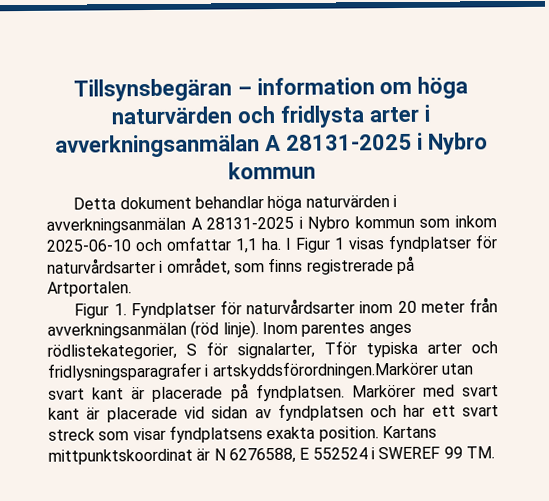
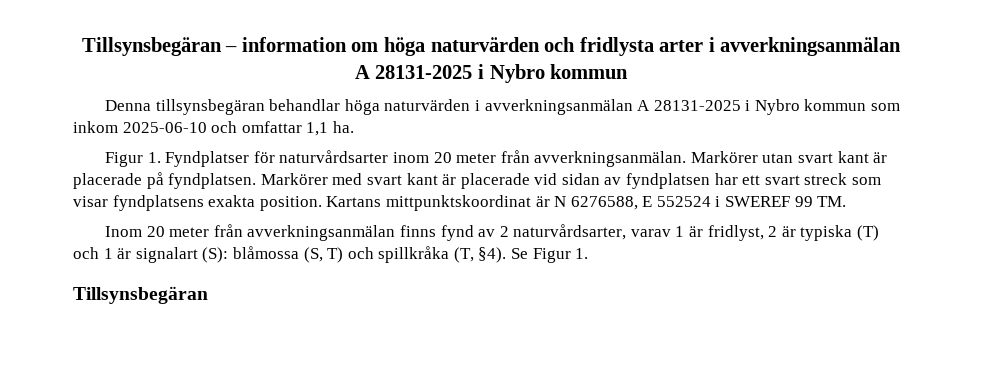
[73,196,192,210] Detta dokument -> [104,99,265,115] Denna tillsynsbegäran
[285,234,497,253] [47,255,415,276] [47,281,132,297] I Figur 1 visas fyndplatser för naturvårdsarter i området, som finns registrerade på Artportalen. -> (354, 127) none
[47,320,412,339] [47,340,498,360] [47,360,439,381] avverkningsanmälan (röd linje). Inom parentes anges rödlistekategorier, S för signalarter, Tför typiska arter och fridlysningsparagrafer i artskyddsförordningen.Markörer -> [534,151,758,167] avverkningsanmälan. Markörer
[370,405,398,418] och -> (711, 181) none
(495, 452) none -> [104,224,879,241] [73,246,589,263] [73,286,208,304] // Inom 20 meter från avverkningsanmälan finns fynd av 2 naturvårdsarter, varav 1 är fridlyst, 2 är typiska (T) och 1 är signalart (S): blåmossa (S, T) och spillkråka (T, §4). Se Figur 1. // Tillsynsbegäran

